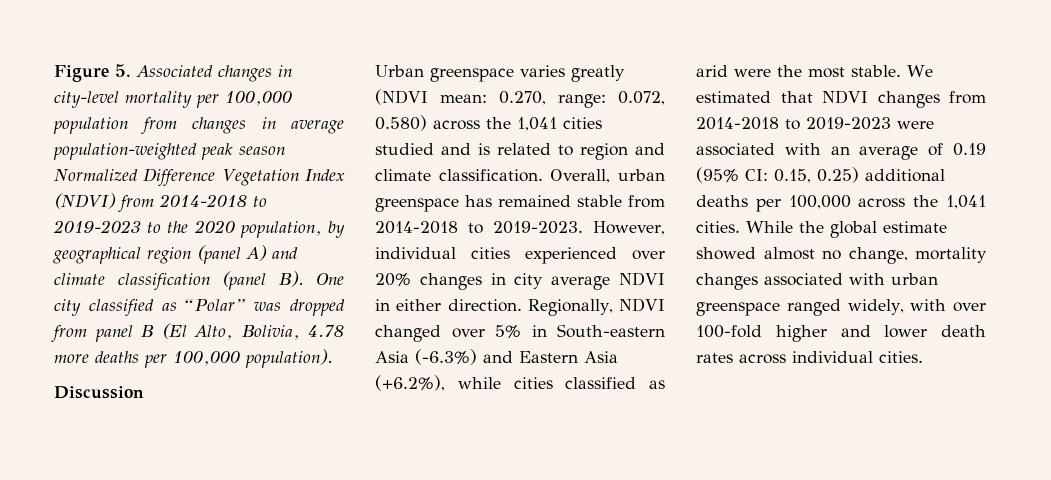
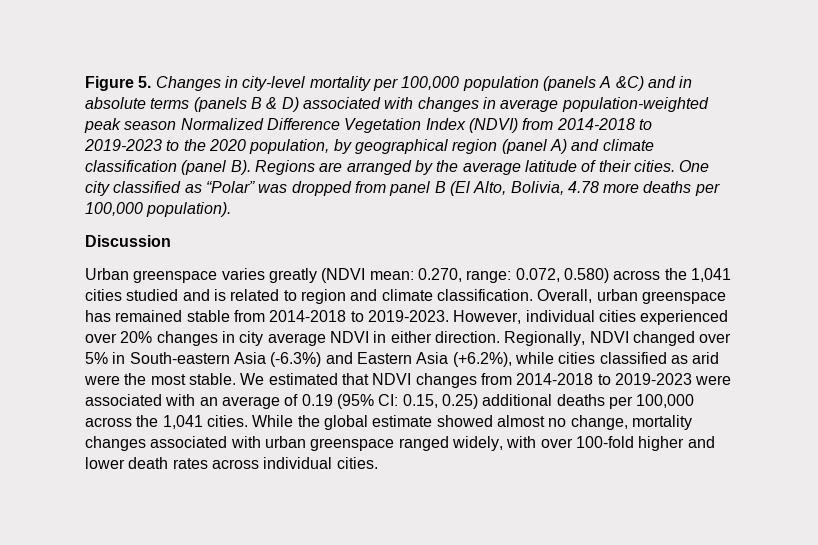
[136,65,272,82] Associated changes -> [155,76,221,91] Changes
[140,117,177,134] from -> [542,76,693,91] [85,97,414,112] (panels A &C) and in absolute terms (panels B & D) associated with
(304, 279) none -> [254,160,675,175] Regions are arranged by the average latitude of their cities.

